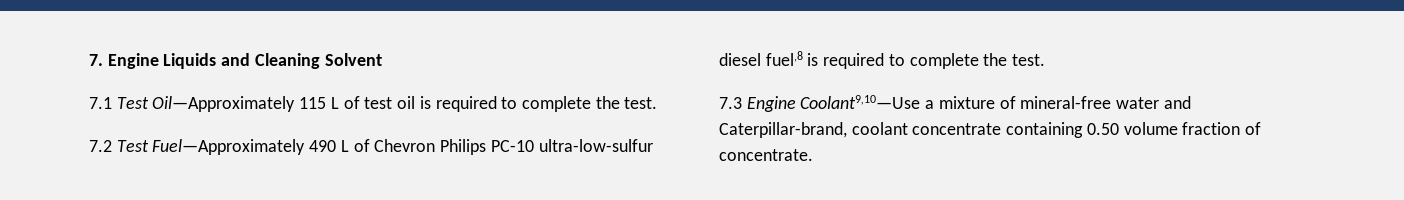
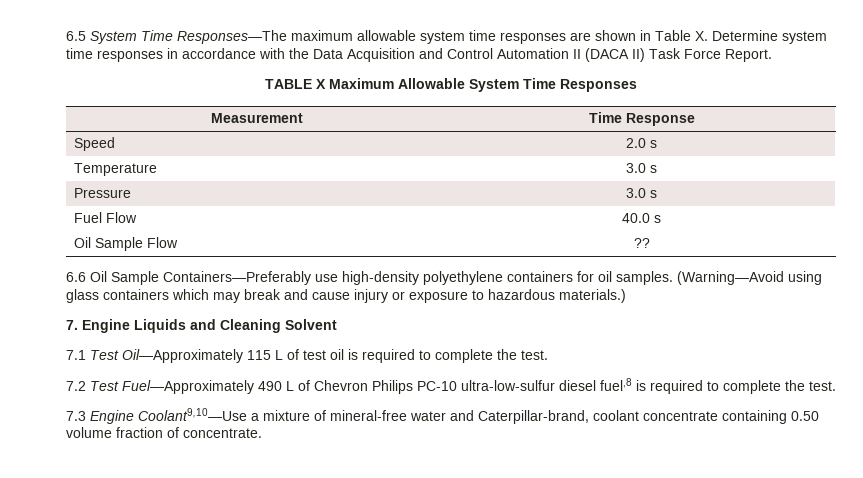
(89, 60) none -> [66,30,827,44] [66,48,772,62] [265,78,637,92] [211,113,303,123] [588,112,695,126] [74,137,116,151] [626,138,657,148] [74,163,158,176] [626,163,657,173] [74,188,132,198] [626,188,657,198] [74,212,138,223] [74,237,179,251] [622,213,661,223] [633,238,650,248] [66,271,822,285] [66,289,626,303] 6.5 System Time Responses—The maximum allowable system time responses are shown in Table X. Determine system time responses in accordance with the Data Acquisition and Control Automation II (DACA II) Task Force Report. // TABLE X Maximum Allowable System Time Responses // Measurement | Time Response // Speed | 2.0 s // Temperature | 3.0 s // Pressure | 3.0 s // Fuel Flow // Oil Sample Flow | 40.0 s // ?? // 6.6 Oil Sample Containers—Preferably use high-density polyethylene containers for oil samples. (Warning—Avoid using glass containers which may break and cause injury or exposure to hazardous materials.) //

